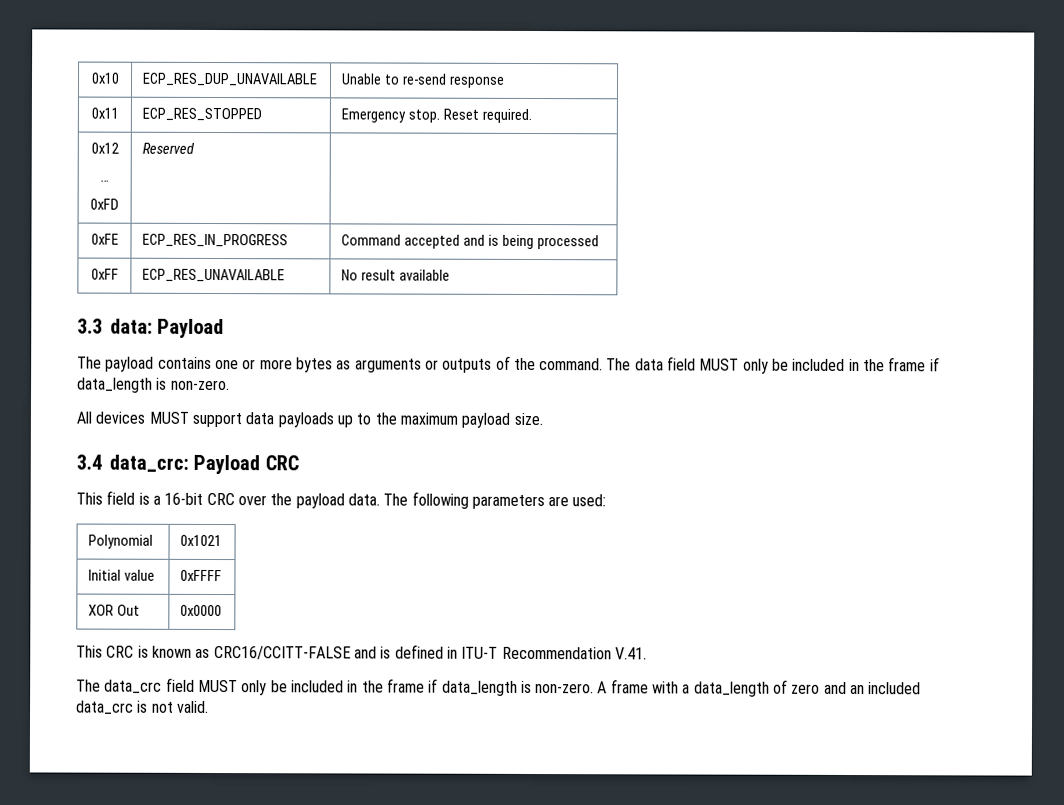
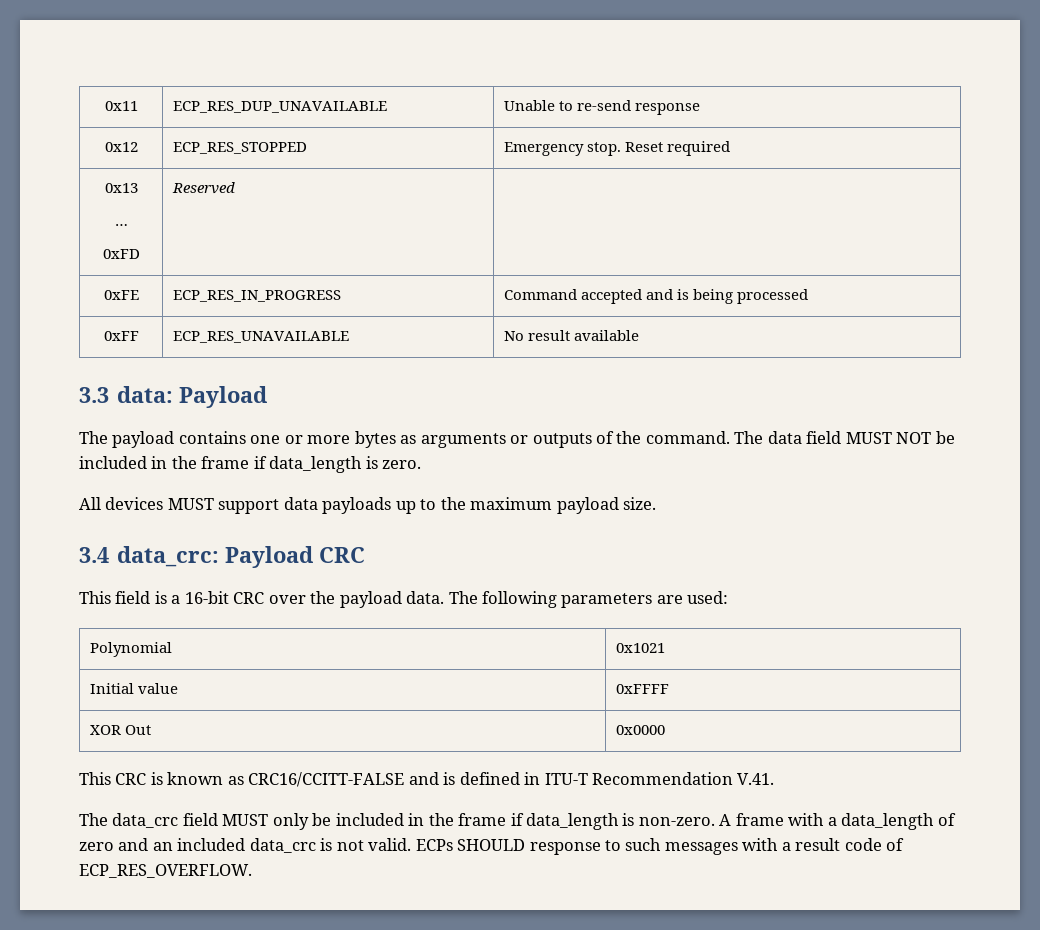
[90,72,120,84] 0x10 -> [104,101,138,111] 0x11
[90,107,119,119] 0x11 -> [104,142,138,152] 0x12
[481,108,532,123] [90,142,119,154] required. // 0x12 -> [666,141,730,156] [104,183,138,193] required // 0x13
[742,357,940,374] [77,377,230,393] only be included in the frame if data_length is non-zero. -> [896,431,955,444] [79,456,422,473] NOT be included in the frame if data_length is zero.
(209, 706) none -> [415,838,905,855] [79,864,252,878] ECPs SHOULD response to such messages with a result code of ECP_RES_OVERFLOW.

